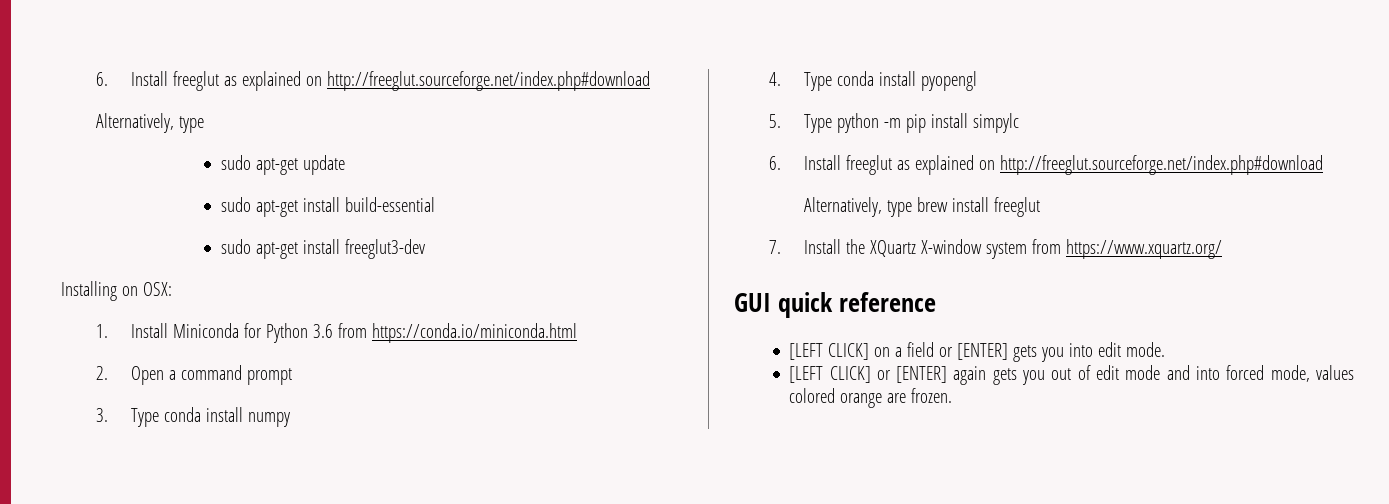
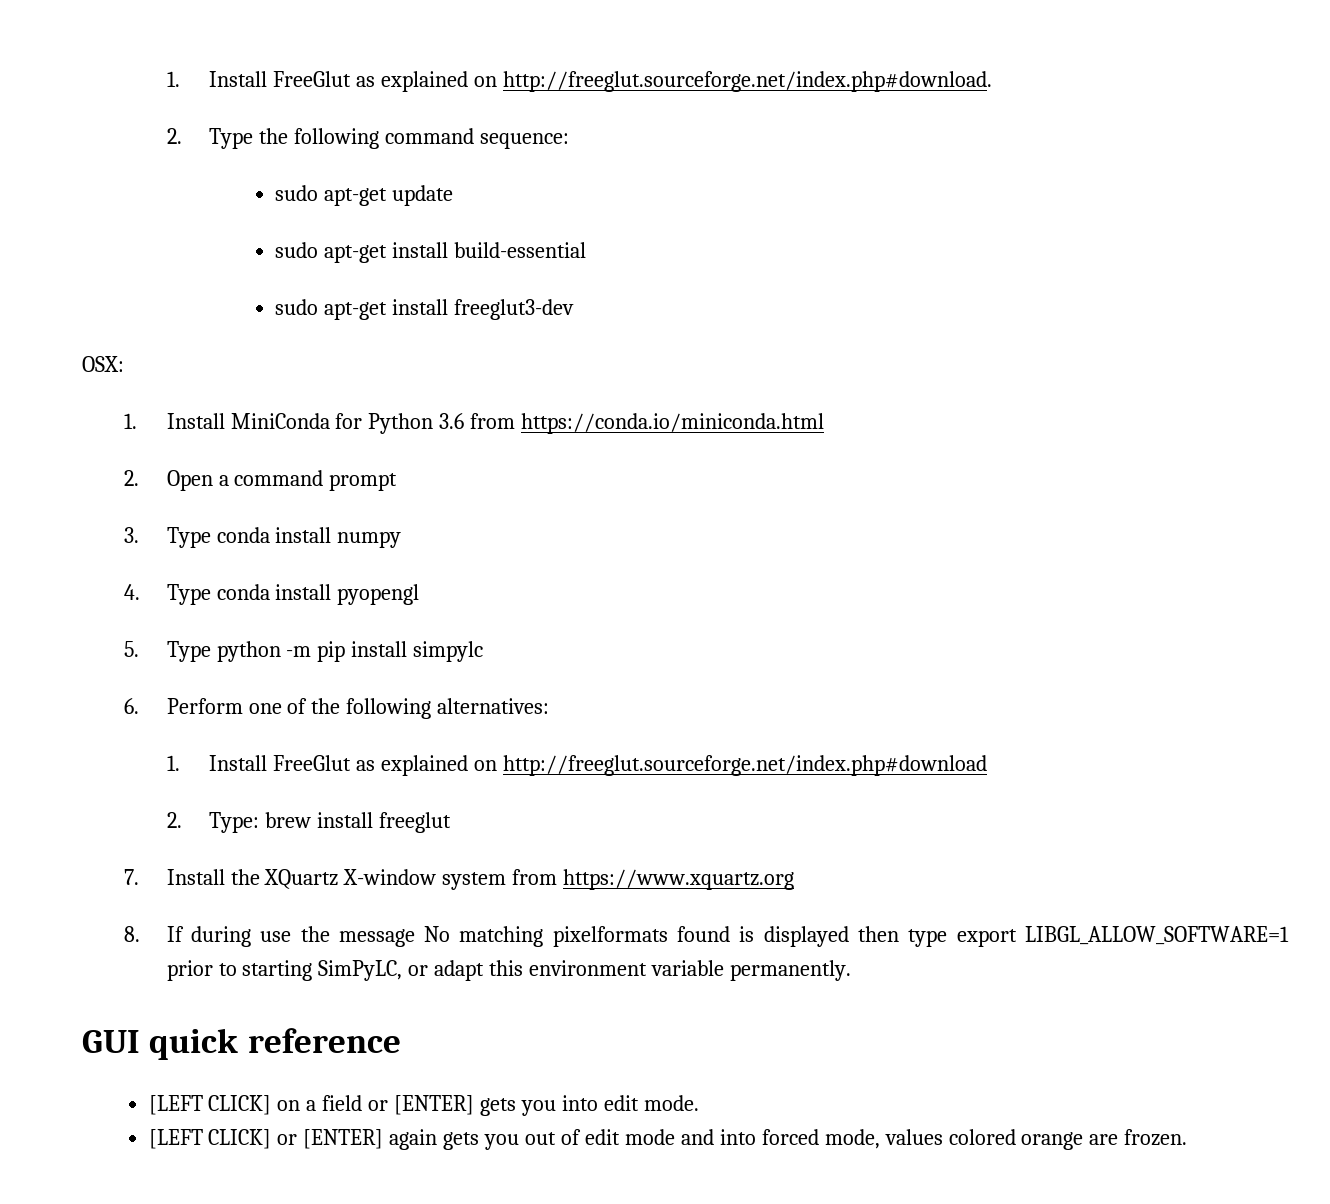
[95,71,650,91] [95,113,204,133] 6. Install freeglut as explained on http://freeglut.sourceforge.net/index.php#download // Alternatively, type -> [166,71,992,92] [166,128,569,149] 1. Install FreeGlut as explained on http://freeglut.sourceforge.net/index.php#download. // 2. Type the following command sequence:
[61,281,138,301] Installing on -> (575, 309) none
[172,323,239,338] Miniconda -> [230,413,330,429] MiniConda
[803,155,1323,175] [803,197,912,217] Install freeglut as explained on http://freeglut.sourceforge.net/index.php#download // Alternatively, type -> [166,698,550,719] [166,755,987,776] [166,812,259,833] Perform one of the following alternatives: // 1. Install FreeGlut as explained on http://freeglut.sourceforge.net/index.php#download // 2. Type:
[1065,239,1222,259] https://www.xquartz.org/ -> [563,869,795,890] [124,926,1289,947] [166,960,852,981] https://www.xquartz.org // 8. If during use the message No matching pixelformats found is displayed then type export LIBGL_ALLOW_SOFTWARE=1 prior to starting SimPyLC, or adapt this environment variable permanently.

